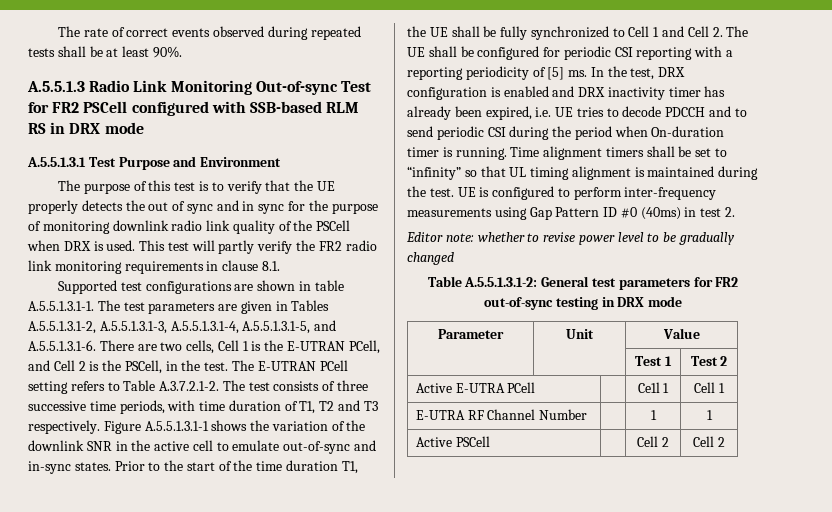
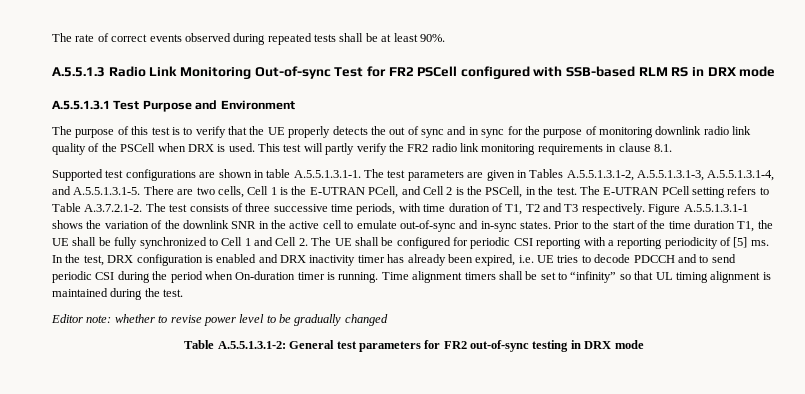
[242,320,337,334] [28,340,96,351] A.5.5.1.3.1-5, and A.5.5.1.3.1-6. -> [52,186,141,195] and A.5.5.1.3.1-5.
[457,186,717,200] [407,207,736,220] UE is configured to perform inter-frequency measurements using Gap Pattern ID #0 (40ms) in test 2. -> (184, 293) none
[438,329,504,339] [566,329,594,339] [662,328,700,339] [635,356,672,366] [690,356,728,366] [415,382,536,393] [637,382,670,393] [694,382,725,393] [415,409,588,420] [650,410,657,420] [706,410,713,420] [415,436,490,447] [637,436,669,447] [693,436,725,447] // Parameter | Unit | Value // | | Test 1 | Test 2 // Active E-UTRA PCell | | Ce1l 1 | Cell 1 // E-UTRA RF Channel Number | | 1 | 1 // Active PSCell | | Cell 2 | Cell 2 -> (644, 344) none

